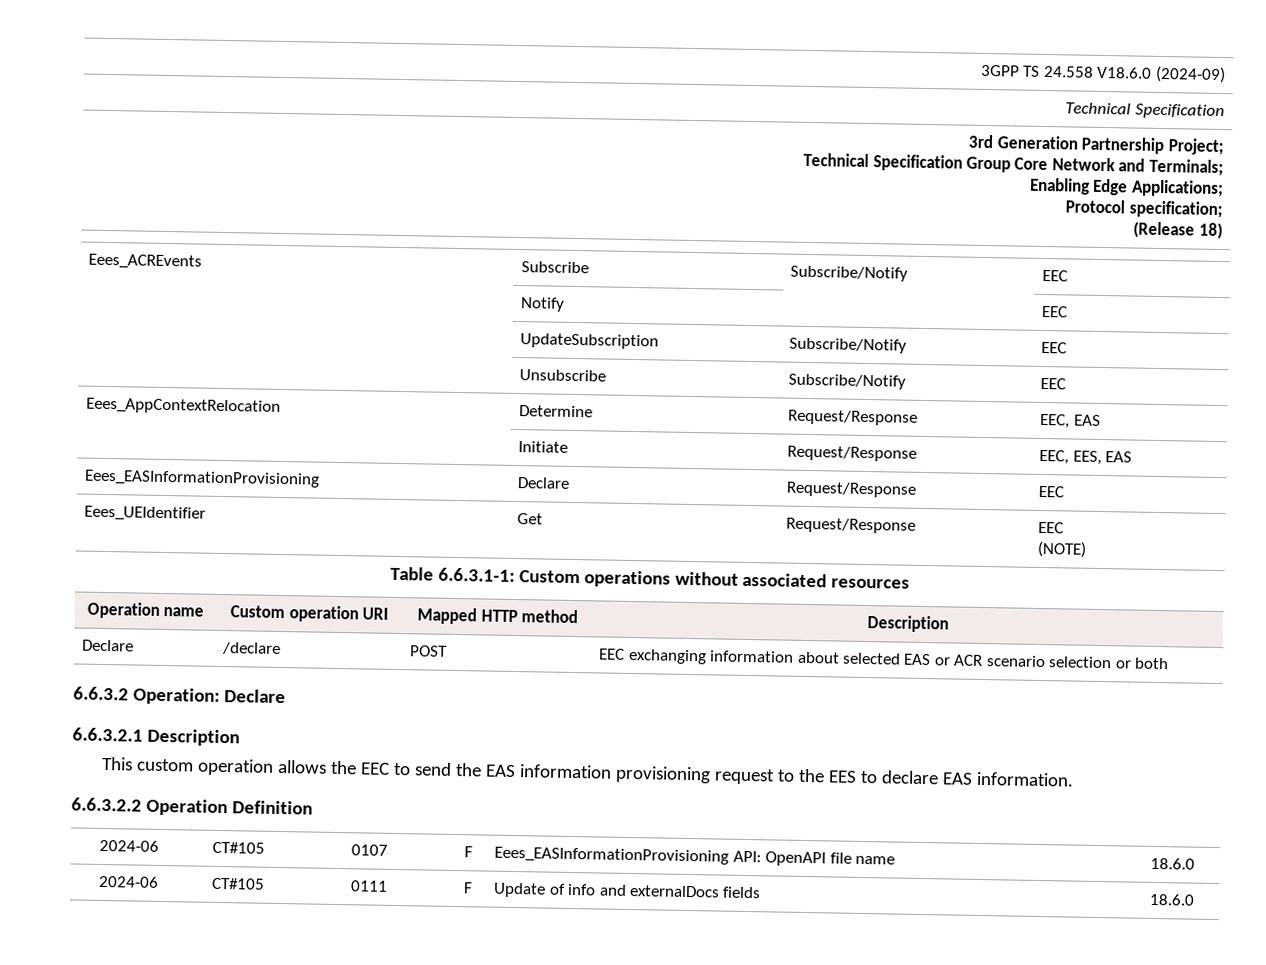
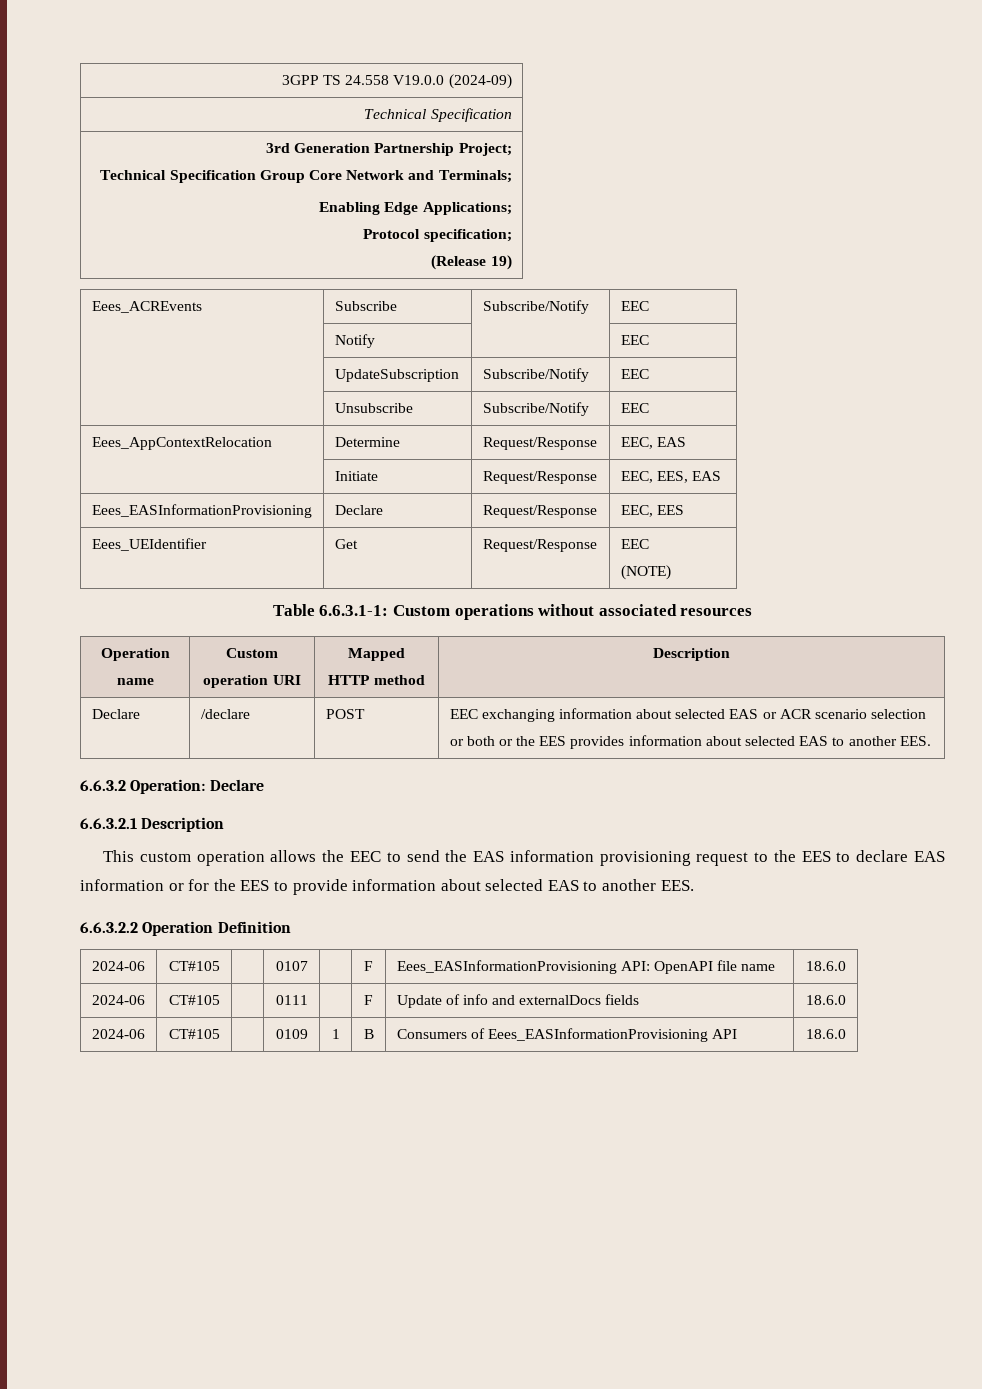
[1096,66,1153,79] V18.6.0 -> [393,75,445,85] V19.0.0
[1198,222,1223,240] 18) -> [490,255,512,270] 19)
[1038,485,1065,498] EEC -> [620,505,684,517] EEC, EES
(1170, 663) none -> [498,735,931,749] or the EES provides information about selected EAS to another EES.
[976,771,1075,787] information. -> [80,879,694,895] information or for the EES to provide information about selected EAS to another EES.
(1195, 899) none -> [92,1029,145,1039] [168,1029,220,1039] [275,1029,308,1039] [331,1029,340,1039] [363,1029,374,1039] [396,1028,738,1042] [805,1029,846,1039] // 2024-06 | CT#105 | | 0109 | 1 | B | Consumers of Eees_EASInformationProvisioning API | 18.6.0

